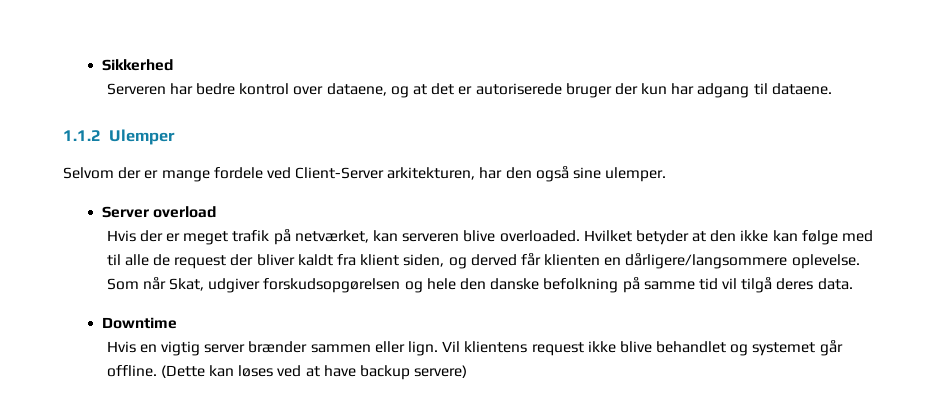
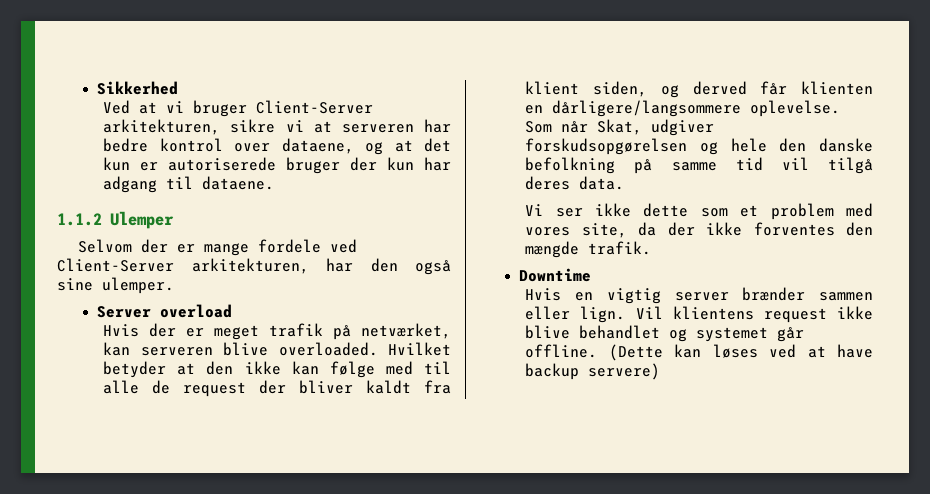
[106,83,166,95] Serveren -> [103,100,374,117] [103,119,414,135] Ved at vi bruger Client-Server arkitekturen, sikre vi at serveren
(455, 89) none -> [103,157,131,171] kun
(853, 284) none -> [525,203,873,220] [525,222,873,238] [525,241,652,258] // Vi ser ikke dette som et problem med vores site, da der ikke forventes den mængde trafik.

